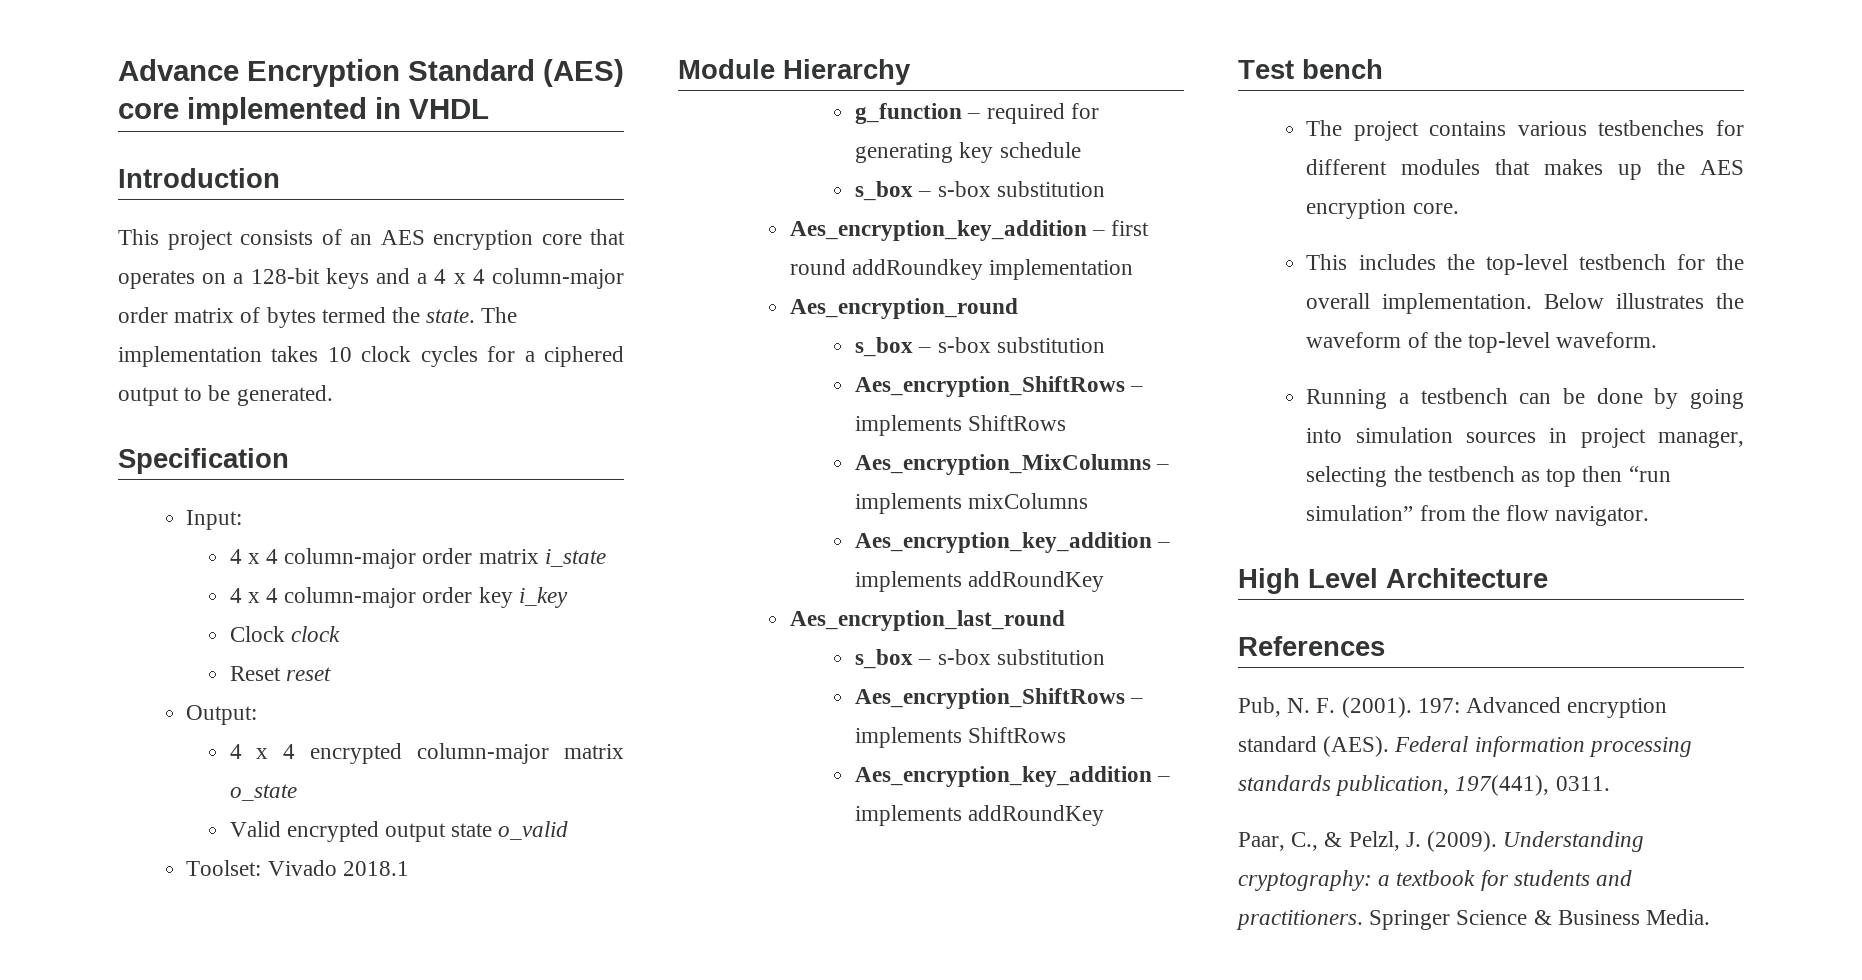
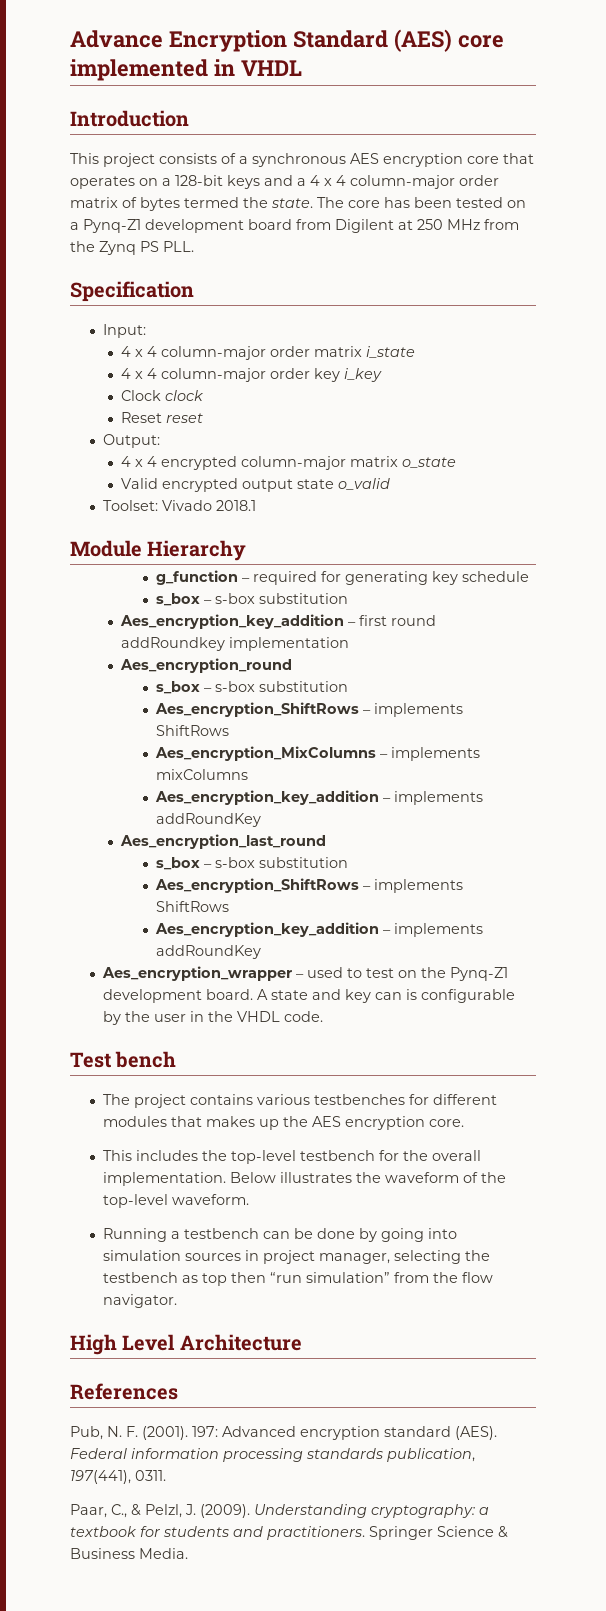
[350,234,372,245] an -> [239,153,346,167] a synchronous
[118,346,624,367] [118,385,333,406] implementation takes 10 clock cycles for a ciphered output to be generated. -> [348,197,526,208] [70,219,519,233] [70,241,194,255] core has been tested on a Pynq-Z1 development board from Digilent at 250 MHz from the Zynq PS PLL.
(1105, 815) none -> [102,966,509,981] [103,989,516,1003] [103,1011,324,1025] // Aes_encryption_wrapper – used to test on the Pynq-Z1 development board. A state and key can is configurable by the user in the VHDL code.

